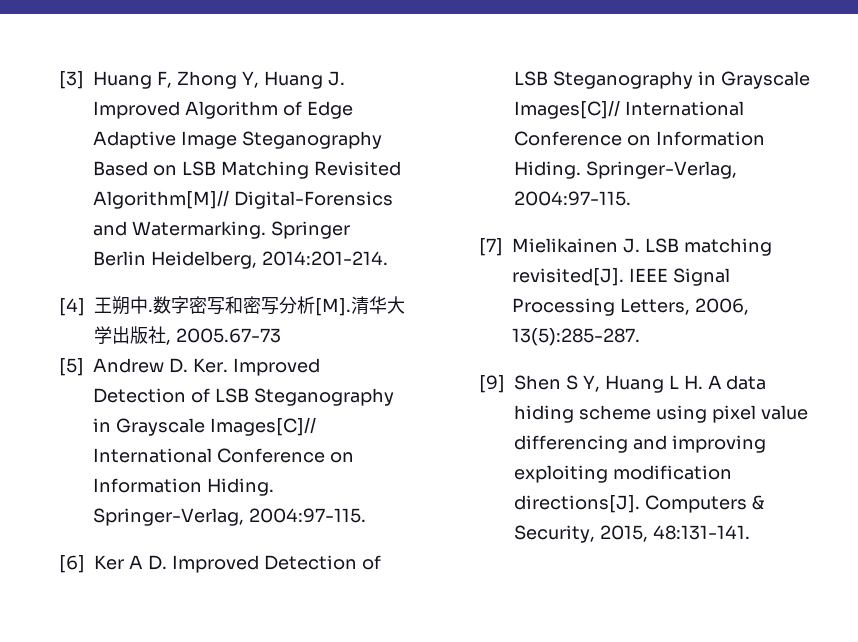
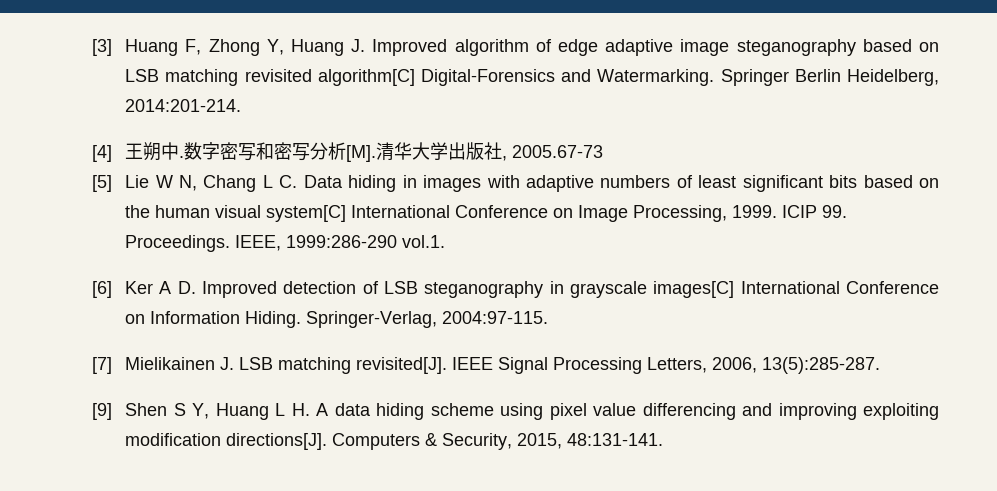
[185,101,354,119] [93,131,383,149] [93,161,401,179] [93,190,230,209] Algorithm of Edge Adaptive Image Steganography Based on LSB Matching Revisited Algorithm[M]// -> [454,39,940,56] [125,69,415,86] algorithm of edge adaptive image steganography based on LSB matching revisited algorithm[C]
[93,358,321,376] [93,388,395,406] [93,417,317,436] [93,448,355,463] [93,478,275,496] [93,508,367,526] Andrew D. Ker. Improved Detection of LSB Steganography in Grayscale Images[C]// International Conference on Information Hiding. Springer-Verlag, 2004:97-115. -> [125,175,940,192] [125,205,848,222] [125,235,446,252] Lie W N, Chang L C. Data hiding in images with adaptive numbers of least significant bits based on the human visual system[C] International Conference on Image Processing, 1999. ICIP 99. Proceedings. IEEE, 1999:286-290 vol.1.
[263,555,381,570] [514,71,811,89] [514,100,621,119] Detection of LSB Steganography in Grayscale Images[C]// -> [283,281,735,298] detection of LSB steganography in grayscale images[C]

